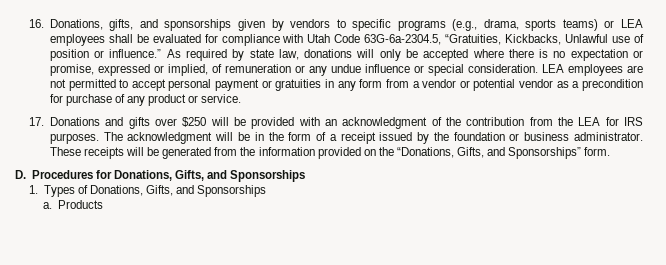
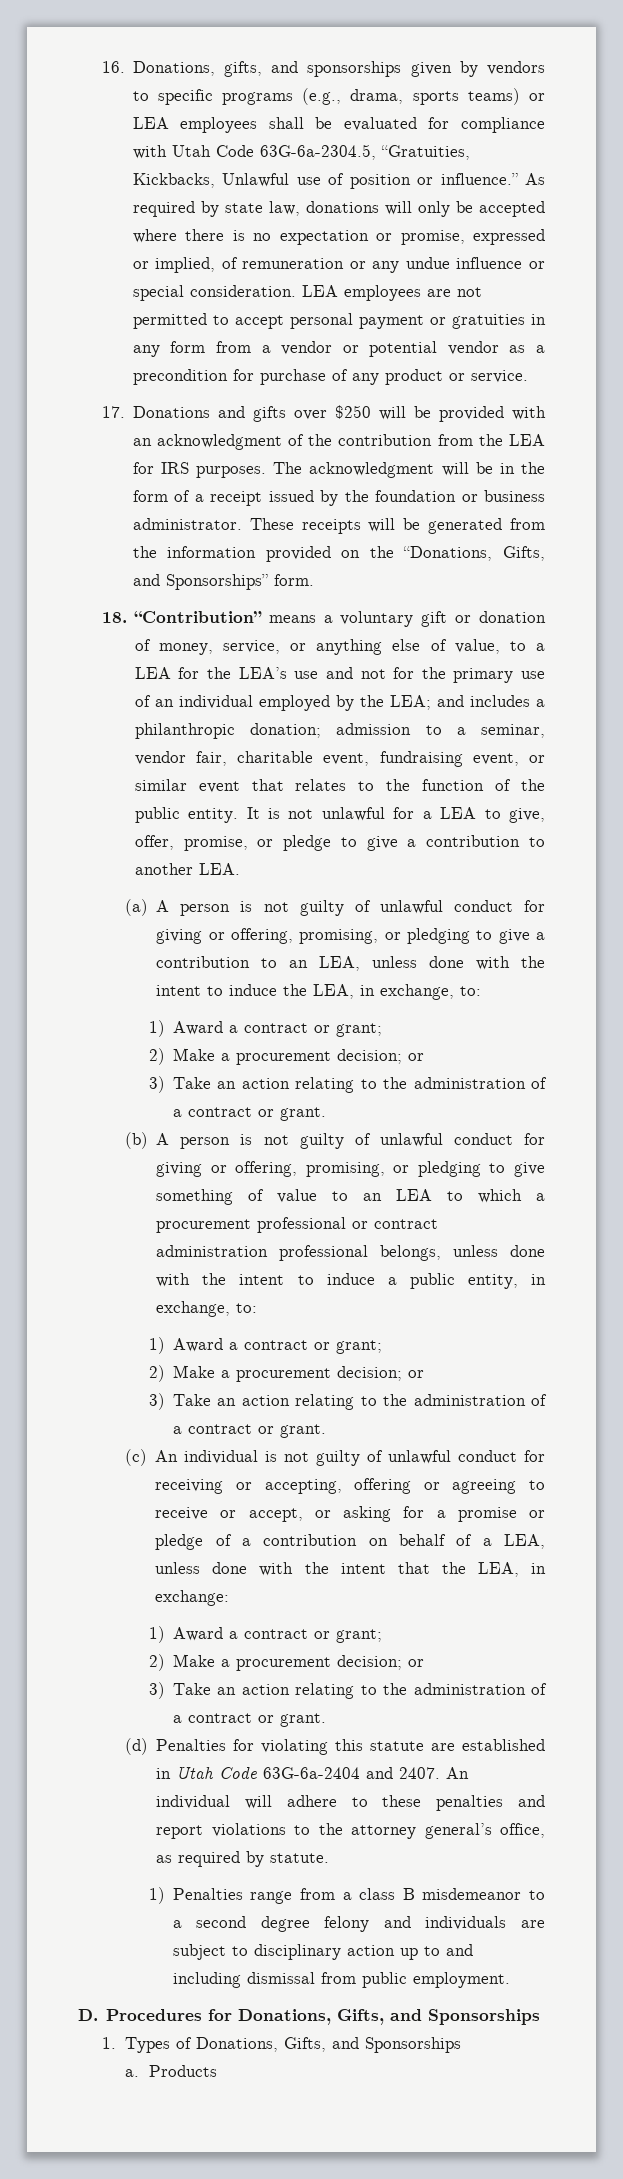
(611, 151) none -> [101,611,546,627] [134,639,545,655] [134,667,545,683] [134,695,546,711] [134,723,545,739] [134,751,545,767] [134,779,545,793] [134,807,545,823] [134,835,545,851] [134,863,240,875] [124,899,545,916] [156,928,545,944] [156,956,545,971] [156,984,482,1000] [148,1020,382,1037] [148,1048,424,1065] [148,1076,547,1093] [172,1107,326,1121] [124,1132,545,1149] [156,1161,545,1177] [156,1189,545,1205] [156,1217,439,1233] [156,1245,545,1261] [156,1273,546,1289] [156,1301,258,1317] [148,1337,382,1354] [148,1365,424,1382] [148,1393,547,1410] [172,1424,326,1438] [124,1449,545,1466] [155,1478,545,1494] [155,1506,545,1522] [155,1534,545,1550] [155,1562,546,1577] [155,1590,230,1606] [148,1626,382,1643] [148,1654,424,1671] [148,1682,547,1699] [172,1713,326,1727] [124,1738,545,1755] [156,1767,470,1779] [156,1795,545,1811] [156,1823,545,1839] [156,1851,330,1867] [148,1887,545,1904] [172,1916,545,1932] [172,1944,473,1960] [172,1972,510,1988] // 18. “Contribution” means a voluntary gift or donation of money, service, or anything else of value, to a LEA for the LEA’s use and not for the primary use of an individual employed by the LEA; and includes a philanthropic donation; admission to a seminar, vendor fair, charitable event, fundraising event, or similar event that relates to the function of the public entity. It is not unlawful for a LEA to give, offer, promise, or pledge to give a contribution to another LEA. // (a) A person is not guilty of unlawful conduct for giving or offering, promising, or pledging to give a contribution to an LEA, unless done with the intent to induce the LEA, in exchange, to: // 1) Award a contract or grant; // 2) Make a procurement decision; or // 3) Take an action relating to the administration of a contract or grant. // (b) A person is not guilty of unlawful conduct for giving or offering, promising, or pledging to give something of value to an LEA to which a procurement professional or contract administration professional belongs, unless done with the intent to induce a public entity, in exchange, to: // 1) Award a contract or grant; // 2) Make a procurement decision; or // 3) Take an action relating to the administration of a contract or grant. // (c) An individual is not guilty of unlawful conduct for receiving or accepting, offering or agreeing to receive or accept, or asking for a promise or pledge of a contribution on behalf of a LEA, unless done with the intent that the LEA, in exchange: // 1) Award a contract or grant; // 2) Make a procurement decision; or // 3) Take an action relating to the administration of a contract or grant. // (d) Penalties for violating this statute are established in Utah Code 63G-6a-2404 and 2407. An individual will adhere to these penalties and report violations to the attorney general’s office, as required by statute. // 1) Penalties range from a class B misdemeanor to a second degree felony and individuals are subject to disciplinary action up to and including dismissal from public employment.

